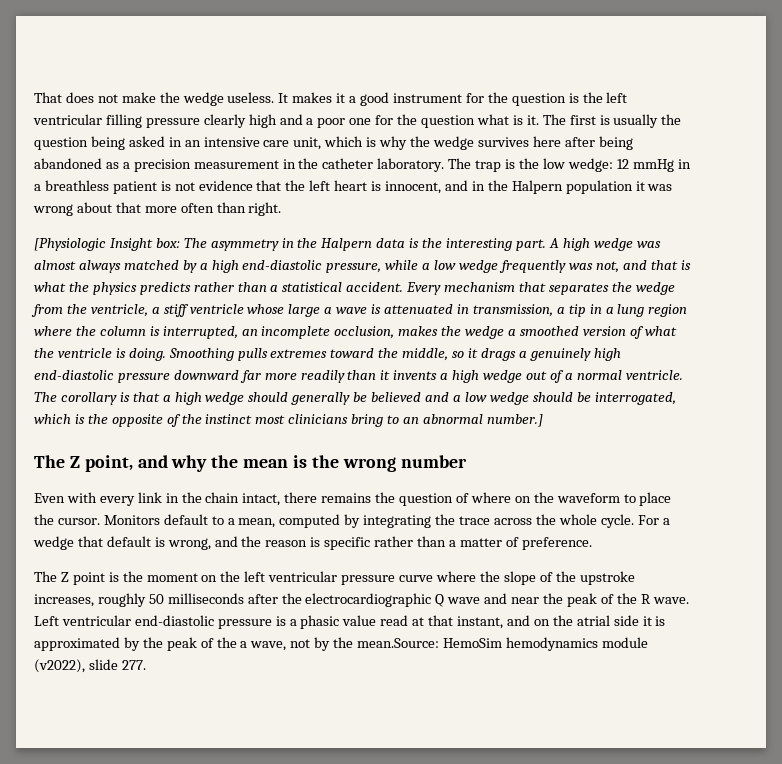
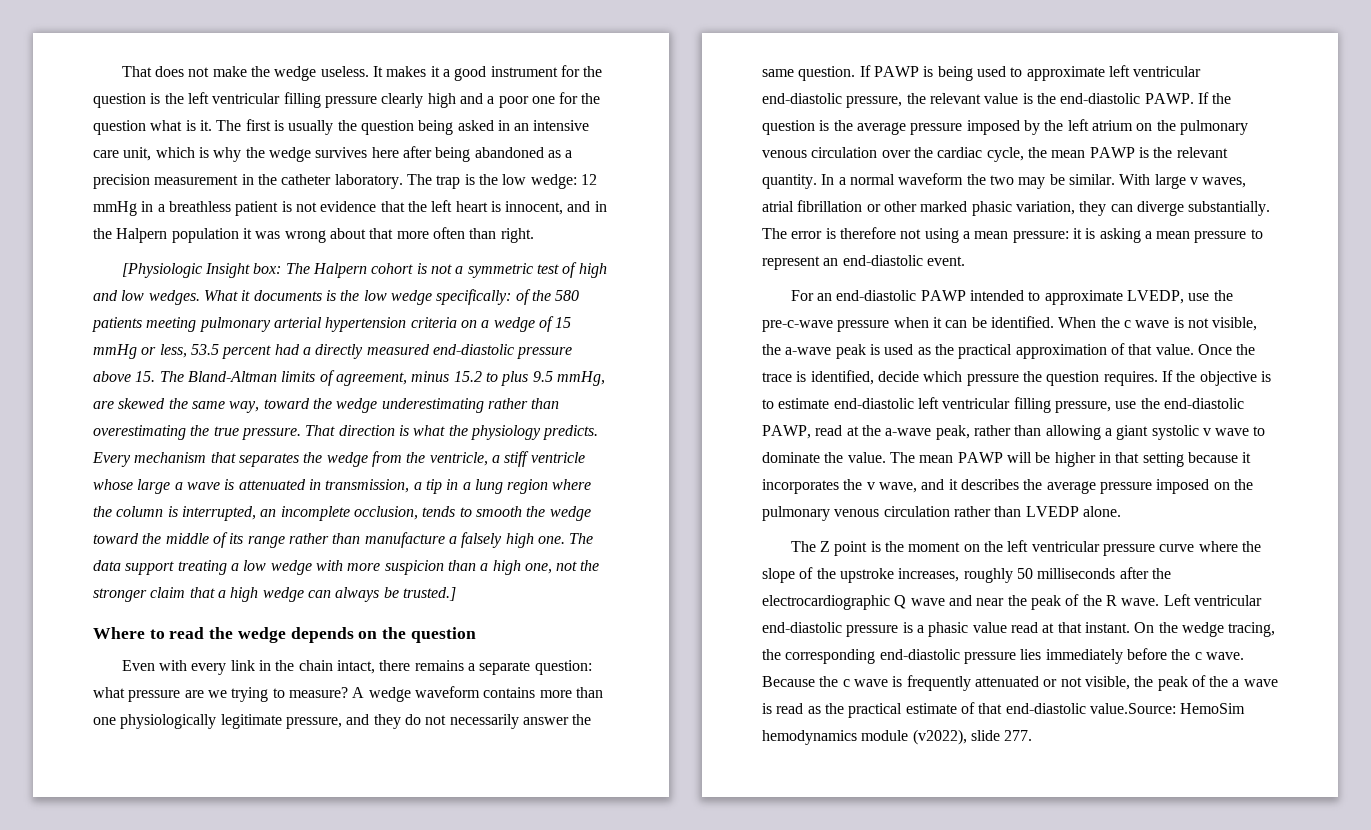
[210,238,661,251] [34,260,691,273] [34,282,404,295] asymmetry in the Halpern data is the interesting part. A high wedge was almost always matched by a high end-diastolic pressure, while a low wedge frequently was not, and that is what the physics predicts rather than a statistical accident. -> [312,262,607,278] [93,289,580,305] [92,316,572,332] [93,344,573,359] [93,370,605,386] [93,398,560,413] [93,425,599,440] Halpern cohort is not a symmetric test of high and low wedges. What it documents is the low wedge specifically: of the 580 patients meeting pulmonary arterial hypertension criteria on a wedge of 15 mmHg or less, 53.5 percent had a directly measured end-diastolic pressure above 15. The Bland-Altman limits of agreement, minus 15.2 to plus 9.5 mmHg, are skewed the same way, toward the wedge underestimating rather than overestimating the true pressure. That direction is what the physiology predicts.
[398,326,677,339] [34,348,621,361] [34,370,683,383] [34,392,676,405] [34,414,543,427] [34,455,467,472] makes the wedge a smoothed version of what the ventricle is doing. Smoothing pulls extremes toward the middle, so it drags a genuinely high end-diastolic pressure downward far more readily than it invents a high wedge out of a normal ventricle. The corollary is that a high wedge should generally be believed and a low wedge should be interrogated, which is the opposite of the instinct most clinicians bring to an abnormal number.] // The Z point, and why the mean is the wrong number -> [422,506,591,521] [93,532,594,548] [93,560,600,575] [93,587,456,602] [93,627,476,643] tends to smooth the wedge toward the middle of its range rather than manufacture a falsely high one. The data support treating a low wedge with more suspicion than a high one, not the stronger claim that a high wedge can always be trusted.] // Where to read the wedge depends on the question
[375,492,672,506] [34,514,670,528] [33,536,592,550] the question of where on the waveform to place the cursor. Monitors default to a mean, computed by integrating the trace across the whole cycle. For a wedge that default is wrong, and the reason is specific rather than a matter of preference. -> [467,660,592,675] [93,686,603,702] [93,714,592,729] [762,65,1202,81] [762,92,1232,108] [762,119,1248,135] [762,147,1228,162] [762,173,1247,189] [762,200,1271,216] [762,227,1263,243] [762,255,965,270] [790,290,1233,305] [762,316,1258,332] [762,343,1256,359] [762,370,1271,386] [762,397,1244,413] [762,425,1266,440] [762,452,1252,467] [762,479,1253,494] [762,506,1121,521] a separate question: what pressure are we trying to measure? A wedge waveform contains more than one physiologically legitimate pressure, and they do not necessarily answer the same question. If PAWP is being used to approximate left ventricular end-diastolic pressure, the relevant value is the end-diastolic PAWP. If the question is the average pressure imposed by the left atrium on the pulmonary venous circulation over the cardiac cycle, the mean PAWP is the relevant quantity. In a normal waveform the two may be similar. With large v waves, atrial fibrillation or other marked phasic variation, they can diverge substantially. The error is therefore not using a mean pressure: it is asking a mean pressure to represent an end-diastolic event. // For an end-diastolic PAWP intended to approximate LVEDP, use the pre-c-wave pressure when it can be identified. When the c wave is not visible, the a-wave peak is used as the practical approximation of that value. Once the trace is identified, decide which pressure the question requires. If the objective is to estimate end-diastolic left ventricular filling pressure, use the end-diastolic PAWP, read at the a-wave peak, rather than allowing a giant systolic v wave to dominate the value. The mean PAWP will be higher in that setting because it incorporates the v wave, and it describes the average pressure imposed on the pulmonary venous circulation rather than LVEDP alone.
[457,615,666,629] [34,637,140,651] instant, and on the atrial side it is approximated by -> [1084,622,1276,637] [762,648,1244,664] [762,675,1130,691] instant. On the wedge tracing, the corresponding end-diastolic pressure lies immediately before the c wave. Because the c wave is frequently attenuated or not visible,
[250,637,440,651] wave, not by the mean.Source: -> [1243,679,1278,687] [762,702,1176,718] wave is read as the practical estimate of that end-diastolic value.Source:

